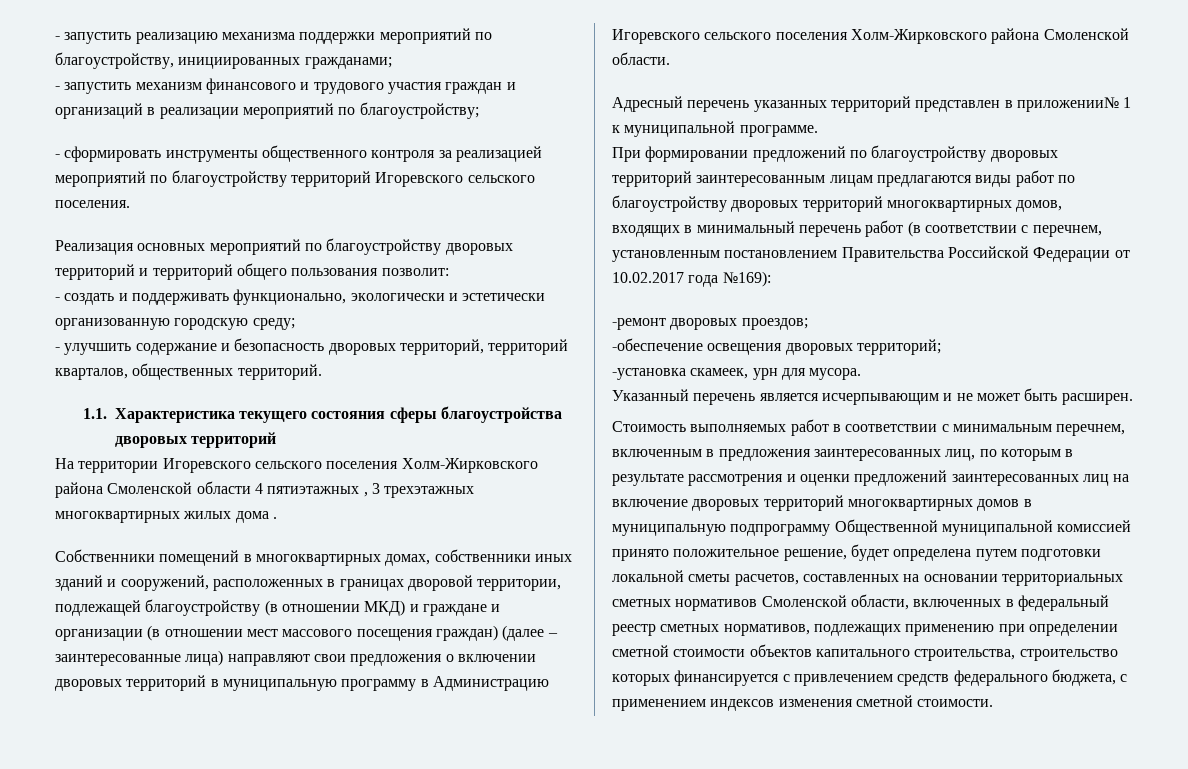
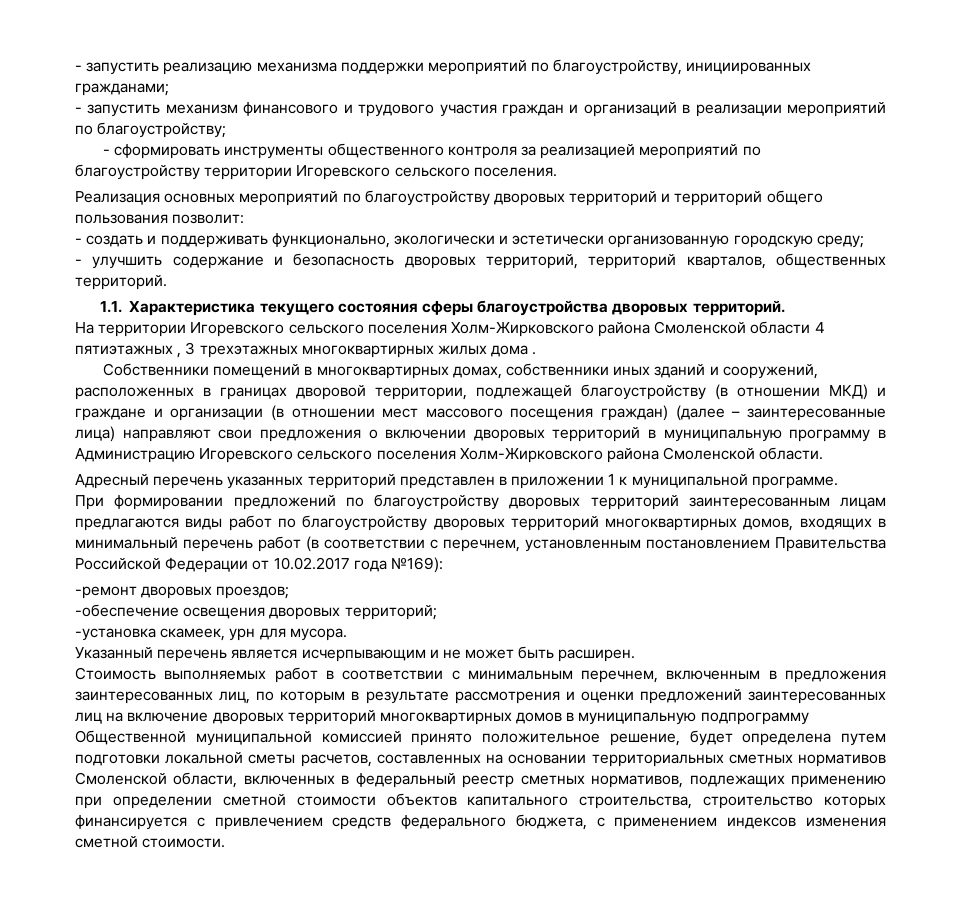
[290,171,371,187] территорий -> [204,167,293,180] территории
[190,432,276,448] территорий -> [692,300,785,316] территорий.
[1016,97,1119,112] приложении№ -> [511,476,605,489] приложении

